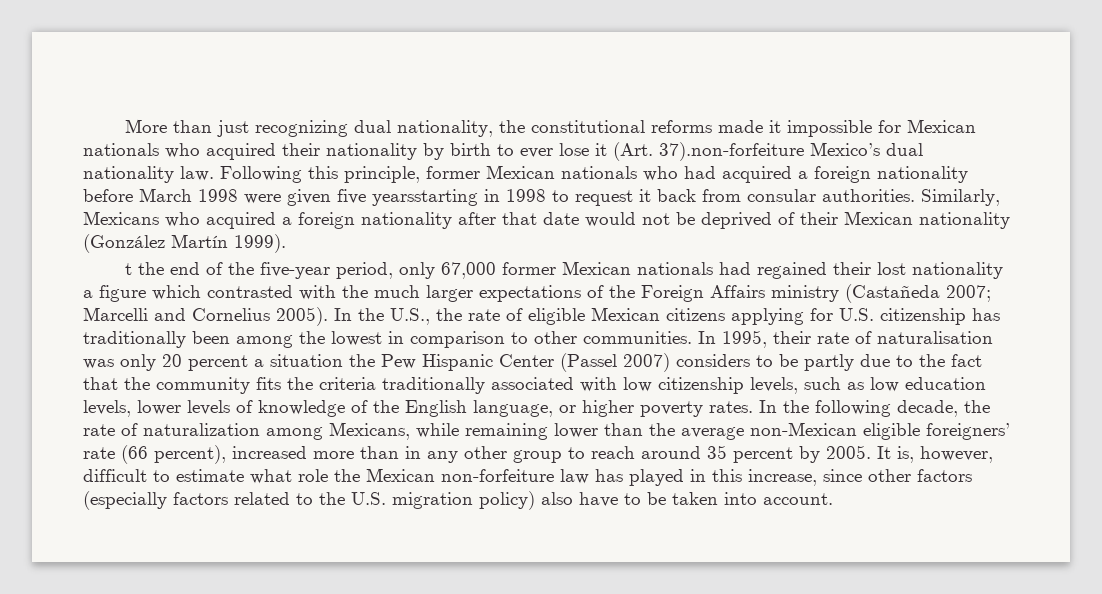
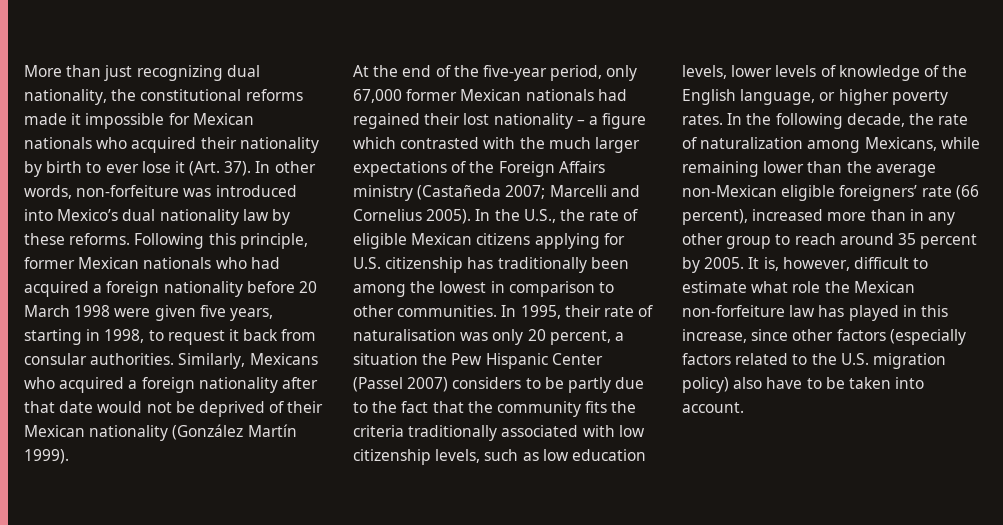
[659,142,923,161] [83,166,214,183] 37).non-forfeiture Mexico’s dual nationality law. -> [224,161,316,176] [24,185,297,199] [24,209,290,225] [24,233,131,245] 37). In other words, non-forfeiture was introduced into Mexico’s dual nationality law by these reforms.
(133, 195) none -> [298,281,317,293] 20
[372,189,546,206] yearsstarting in 1998 -> [229,308,273,321] [24,329,145,345] years, starting in 1998,
[125,263,133,275] t -> [353,65,369,77] At
(1004, 270) none -> [576,120,585,125] –
[188,355,248,371] percent -> [549,330,611,345] percent,

